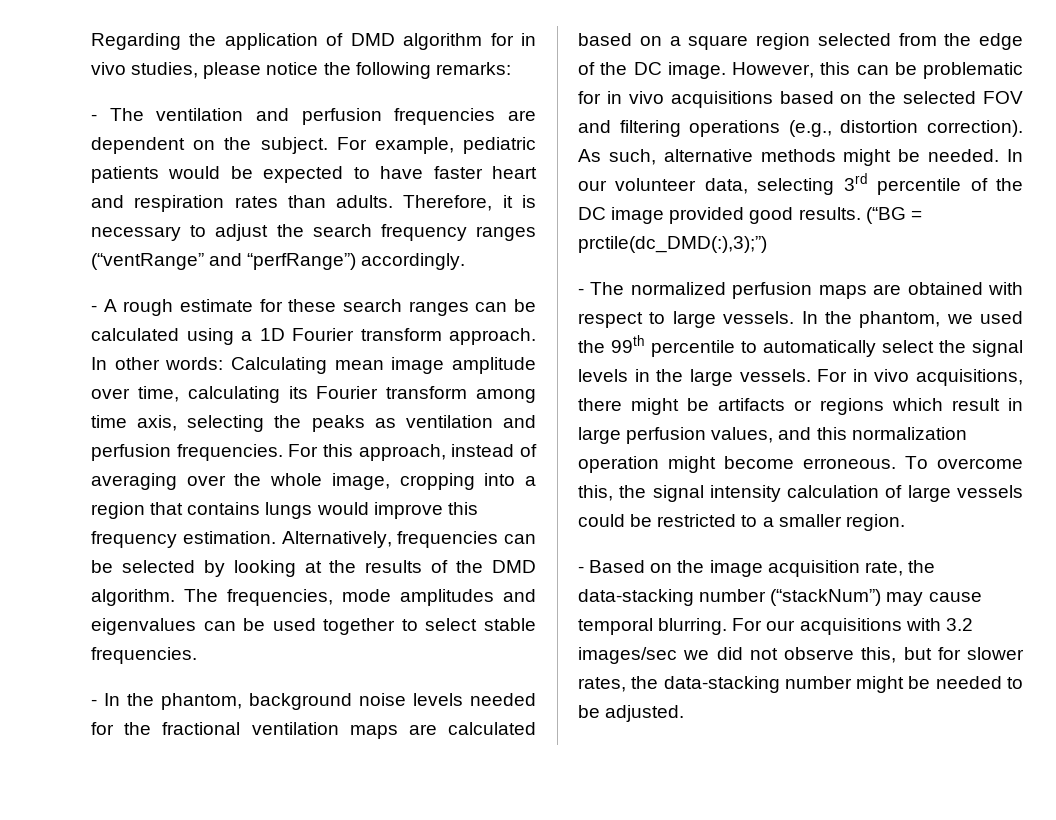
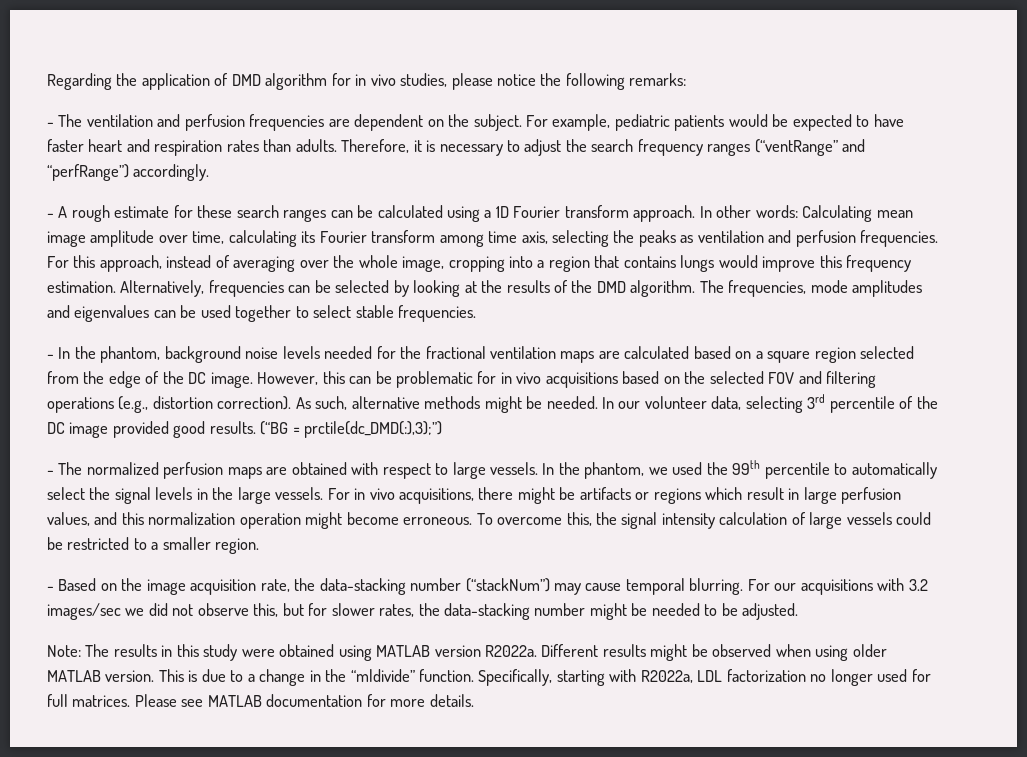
(685, 713) none -> [47,644,887,661] [47,669,931,686] [47,694,474,707] // Note: The results in this study were obtained using MATLAB version R2022a. Different results might be observed when using older MATLAB version. This is due to a change in the “mldivide” function. Specifically, starting with R2022a, LDL factorization no longer used for full matrices. Please see MATLAB documentation for more details.

